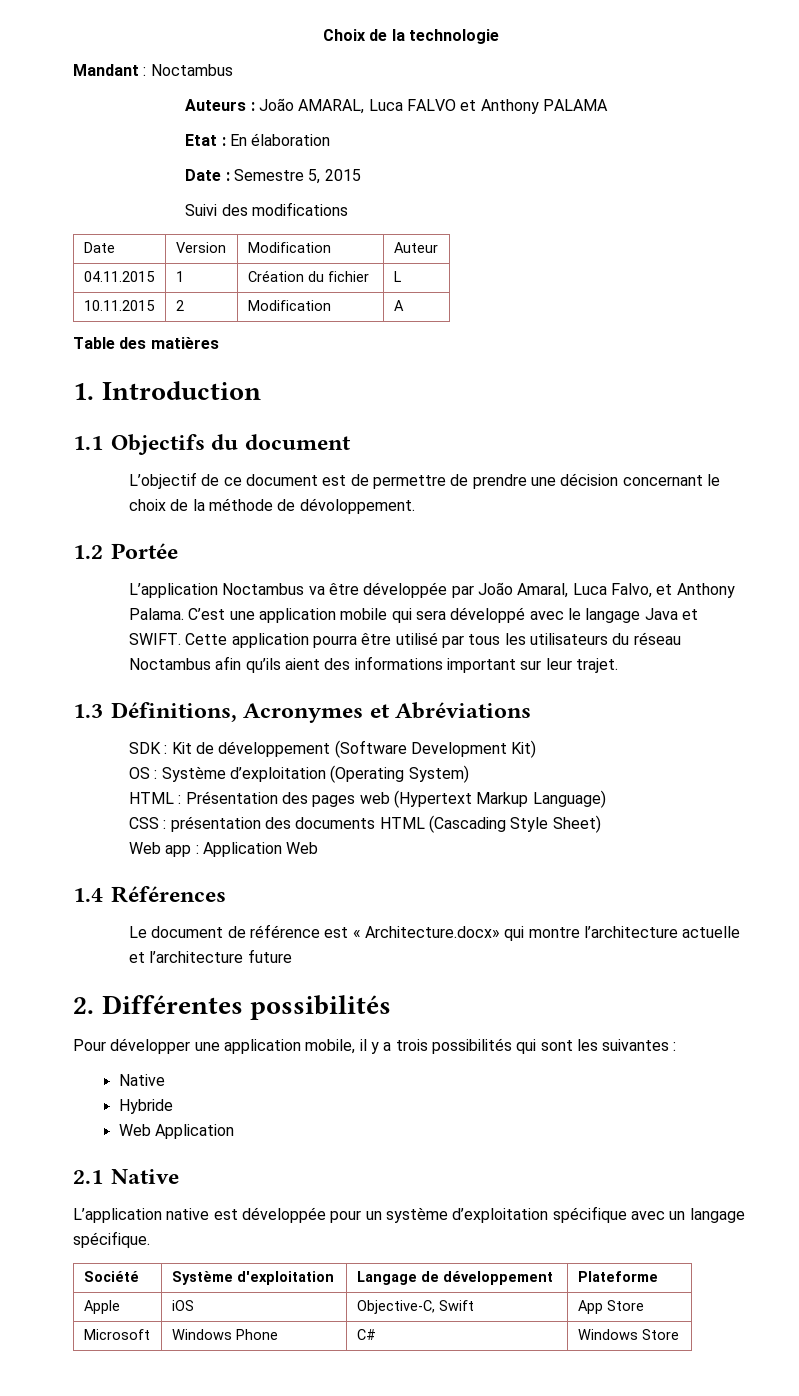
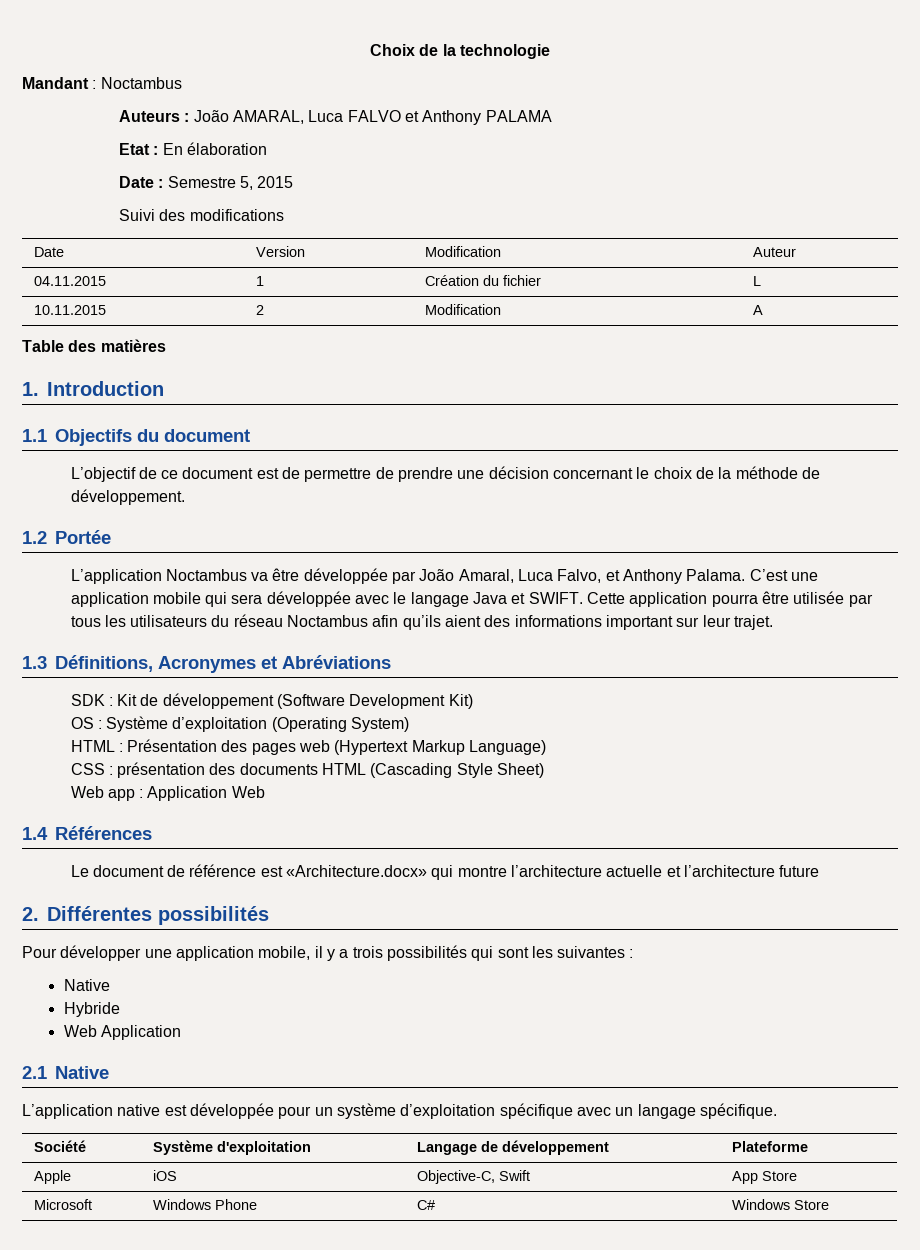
[299,498,415,514] dévoloppement. -> [70,489,185,505] développement.
[450,607,526,623] développé -> [266,591,351,607] développée
[395,632,438,645] utilisé -> [793,591,845,604] utilisée
[352,926,501,938] « Architecture.docx» -> [286,865,428,877] «Architecture.docx»

